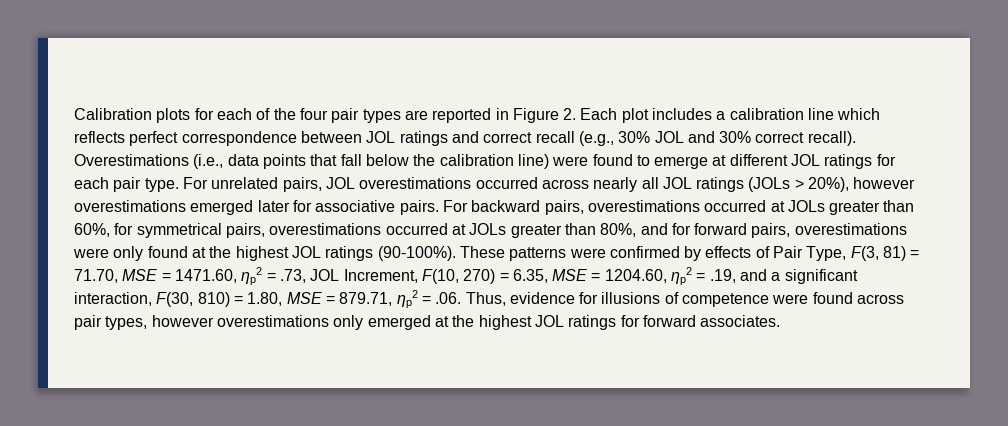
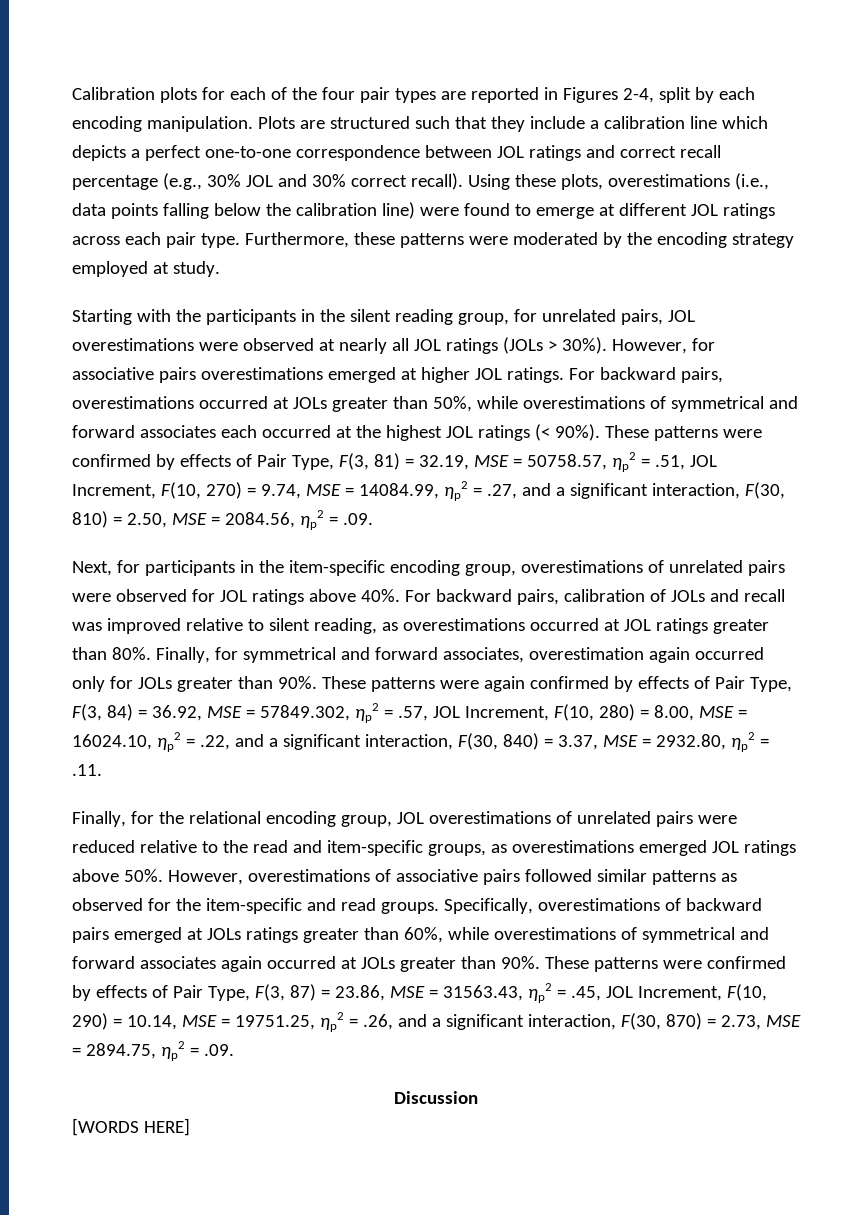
[512,108,881,123] [74,131,179,146] Figure 2. Each plot includes a calibration line which reflects perfect -> [562,87,755,103] [72,116,768,132] [72,145,291,161] Figures 2-4, split by each encoding manipulation. Plots are structured such that they include a calibration line which depicts a perfect one-to-one
(575, 137) none -> [72,175,158,190] percentage
[74,154,189,166] Overestimations -> [467,174,730,190] Using these plots, overestimations
[310,154,362,166] that fall -> [162,203,209,219] falling
[876,154,896,166] for -> [72,236,120,245] across
[182,177,208,189] For -> [244,232,794,248] [72,261,220,277] [72,309,537,325] Furthermore, these patterns were moderated by the encoding strategy employed at study. // Starting with the participants in the silent reading group, for
[475,177,589,189] occurred across -> [198,338,335,351] were observed at
[808,177,916,192] [74,200,439,215] 20%), however overestimations emerged later for associative pairs. -> [561,337,715,354] [72,367,564,383] 30%). However, for associative pairs overestimations emerged at higher JOL ratings.
[74,223,907,238] [73,246,456,261] 60%, for symmetrical pairs, overestimations occurred at JOLs greater than 80%, and for forward pairs, overestimations were only found at the highest JOL ratings (90-100%). -> [432,396,798,412] [72,424,600,441] 50%, while overestimations of symmetrical and forward associates each occurred at the highest JOL ratings (< 90%).
[74,267,306,285] 71.70, MSE = 1471.60, ηp2 = .73, -> [418,452,685,472] 32.19, MSE = 50758.57, ηp2 = .51,
[512,267,736,285] 6.35, MSE = 1204.60, ηp2 = .19, -> [260,481,517,501] 9.74, MSE = 14084.99, ηp2 = .27,
[247,290,905,308] [74,315,781,330] 1.80, MSE = 879.71, ηp2 = .06. Thus, evidence for illusions of competence were found across pair types, however overestimations only emerged at the highest JOL ratings for forward associates. -> [126,510,373,530] [72,560,785,576] [72,589,785,605] [72,618,769,634] [72,647,764,663] [72,676,792,692] [72,703,747,723] [72,732,769,752] [72,764,102,776] [72,811,737,827] [72,840,796,856] [72,869,737,885] [72,898,762,914] [72,927,769,943] [72,956,786,972] [72,983,767,1003] [72,1012,801,1032] [72,1041,234,1061] [394,1091,478,1104] [72,1118,190,1136] 2.50, MSE = 2084.56, ηp2 = .09. // Next, for participants in the item-specific encoding group, overestimations of unrelated pairs were observed for JOL ratings above 40%. For backward pairs, calibration of JOLs and recall was improved relative to silent reading, as overestimations occurred at JOL ratings greater than 80%. Finally, for symmetrical and forward associates, overestimation again occurred only for JOLs greater than 90%. These patterns were again confirmed by effects of Pair Type, F(3, 84) = 36.92, MSE = 57849.302, ηp2 = .57, JOL Increment, F(10, 280) = 8.00, MSE = 16024.10, ηp2 = .22, and a significant interaction, F(30, 840) = 3.37, MSE = 2932.80, ηp2 = .11. // Finally, for the relational encoding group, JOL overestimations of unrelated pairs were reduced relative to the read and item-specific groups, as overestimations emerged JOL ratings above 50%. However, overestimations of associative pairs followed similar patterns as observed for the item-specific and read groups. Specifically, overestimations of backward pairs emerged at JOLs ratings greater than 60%, while overestimations of symmetrical and forward associates again occurred at JOLs greater than 90%. These patterns were confirmed by effects of Pair Type, F(3, 87) = 23.86, MSE = 31563.43, ηp2 = .45, JOL Increment, F(10, 290) = 10.14, MSE = 19751.25, ηp2 = .26, and a significant interaction, F(30, 870) = 2.73, MSE = 2894.75, ηp2 = .09. // Discussion // [WORDS HERE]

